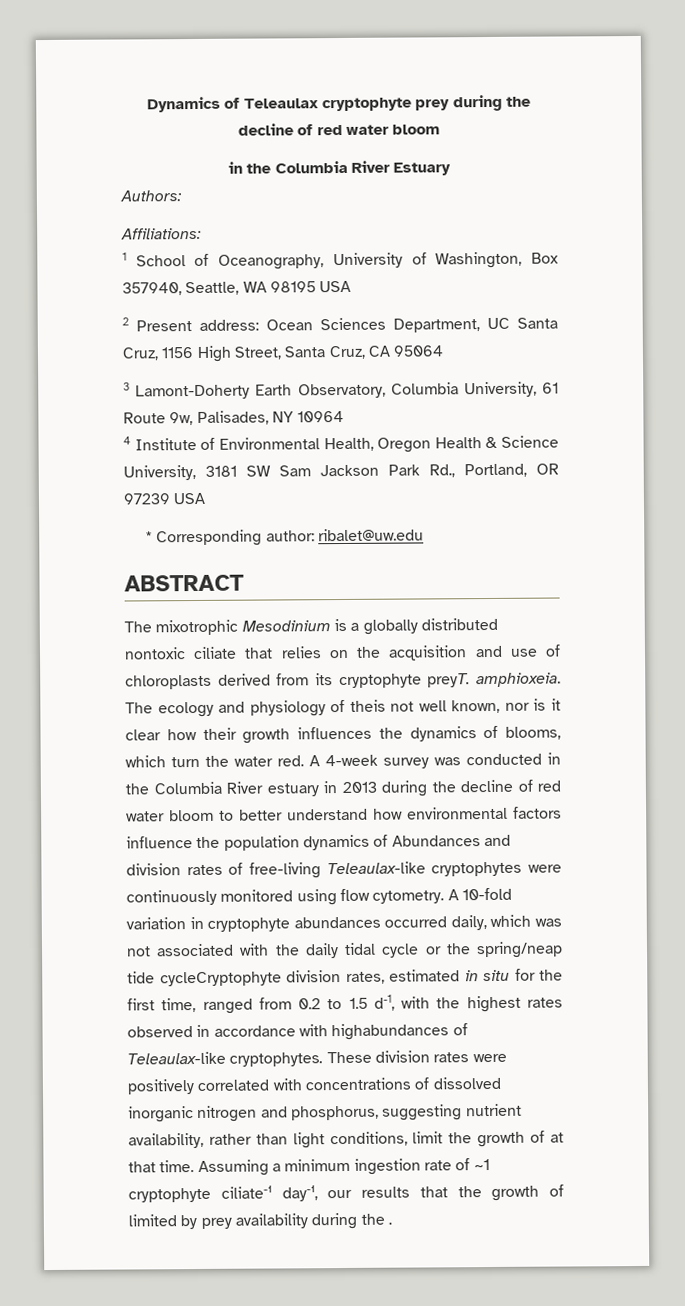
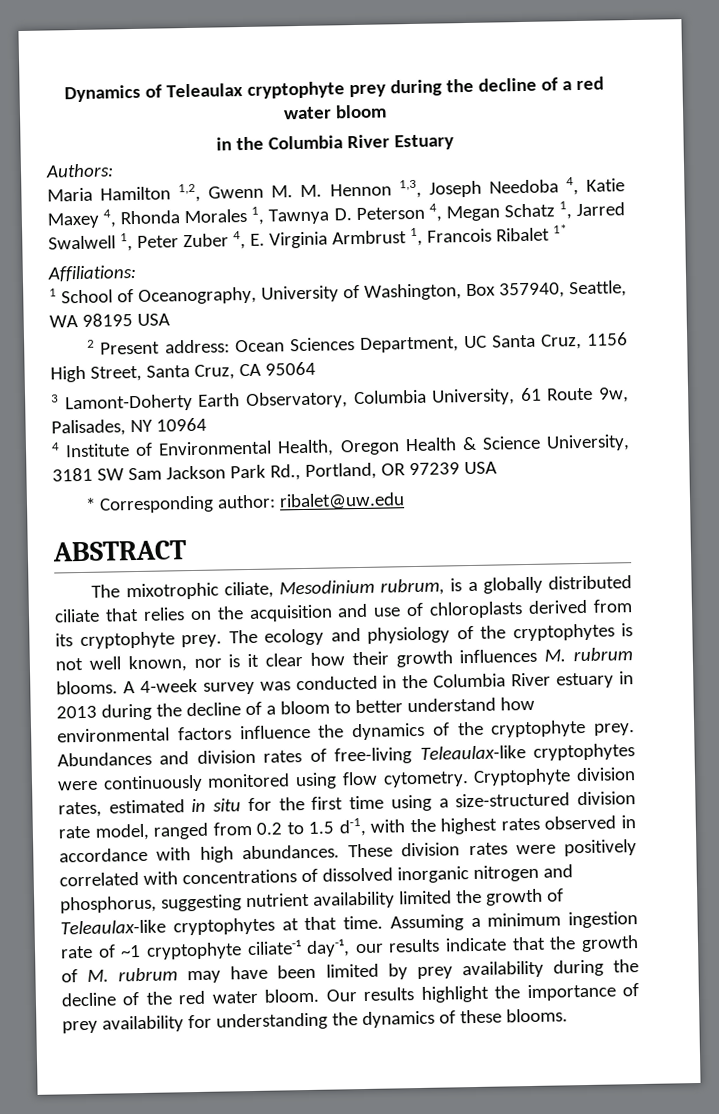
(314, 130) none -> [561,81,572,91] a
(182, 196) none -> [47,177,625,203] [47,201,625,229] [48,224,567,252] // Maria Hamilton 1,2, Gwenn M. M. Hennon 1,3, Joseph Needoba 4, Katie Maxey 4, Rhonda Morales 1, Tawnya D. Peterson 4, Megan Schatz 1, Jarred Swalwell 1, Peter Zuber 4, E. Virginia Armbrust 1, Francois Ribalet 1*
[241,620,331,632] Mesodinium -> [223,578,446,599] ciliate, Mesodinium rubrum,
[124,647,186,660] nontoxic -> (632, 582) none
[427,672,562,688] preyT. amphioxeia. -> [181,634,222,648] prey.
[349,699,386,712] theis -> [480,623,633,642] the cryptophytes is
[378,725,561,742] [125,755,304,768] the dynamics of blooms, which turn the water red. -> [544,647,633,662] [56,680,118,695] M. rubrum blooms.
[537,780,561,792] [126,811,165,822] red water -> [265,705,276,715] a
[223,834,389,851] population dynamics of -> [352,719,635,741] dynamics of the cryptophyte prey.
[447,887,512,901] [126,914,562,932] [126,941,563,959] [127,971,282,987] A 10-fold variation in cryptophyte abundances occurred daily, which was not associated with the daily tidal cycle or the spring/neap tide cycleCryptophyte -> [473,768,572,786] Cryptophyte
[161,998,197,1013] time, -> [349,791,636,812] [58,823,150,841] time using a size-structured division rate model,
[331,1023,468,1041] [127,1051,324,1067] highabundances of Teleaulax-like cryptophytes. -> [199,844,340,863] high abundances.
[128,1130,546,1149] availability, rather than light conditions, limit the growth of -> [312,888,564,909] [60,917,275,936] availability limited the growth of Teleaulax-like cryptophytes
(410, 1192) none -> [445,937,508,952] indicate
(564, 1190) none -> [87,964,317,984] M. rubrum may have been
[387,1221,392,1225] . -> [61,983,639,1007] [62,1008,568,1034] decline of the red water bloom. Our results highlight the importance of prey availability for understanding the dynamics of these blooms.

